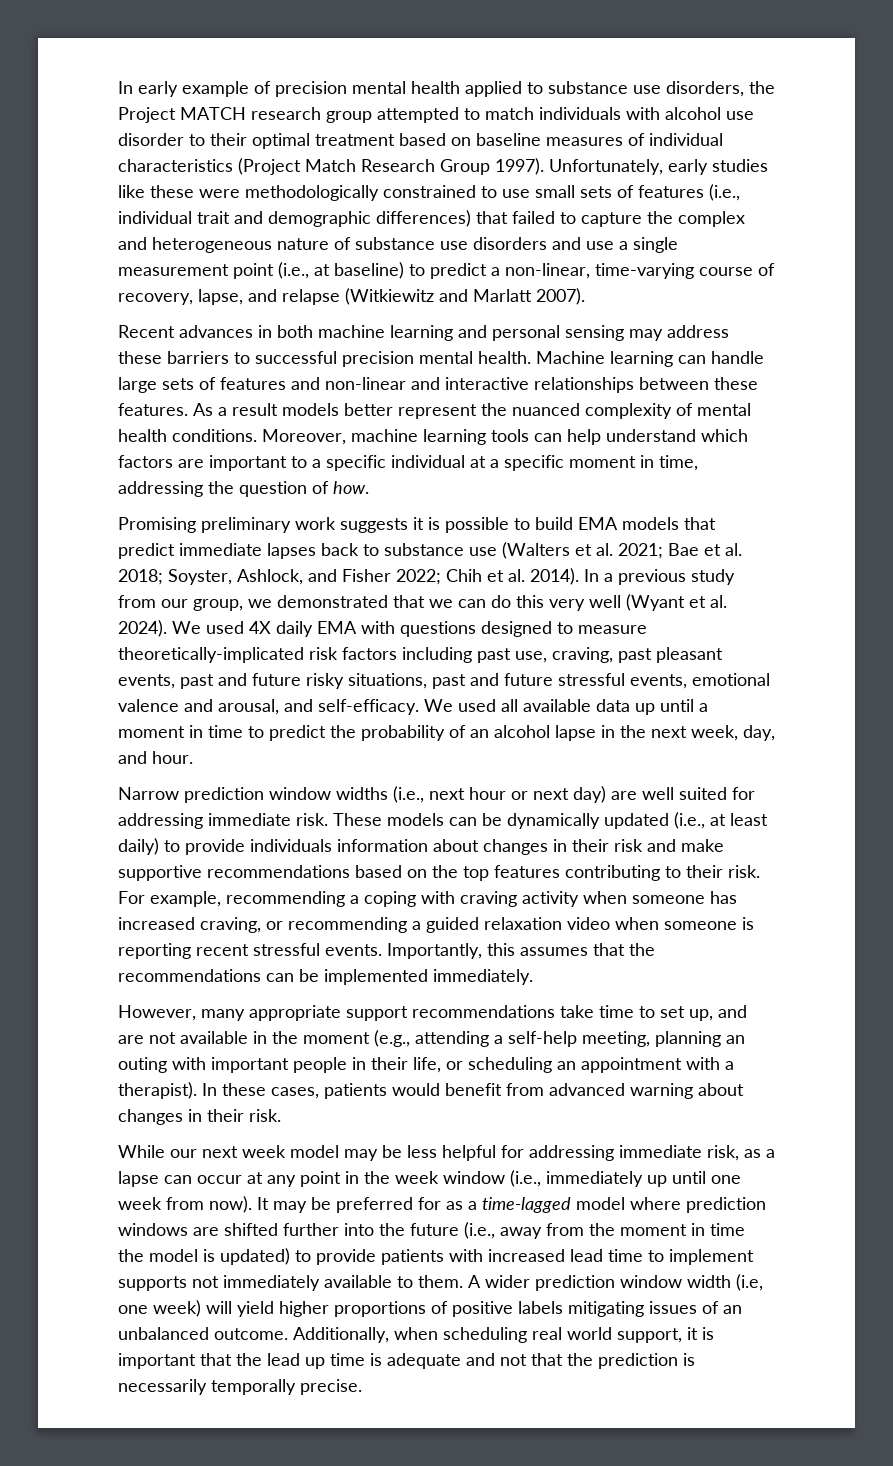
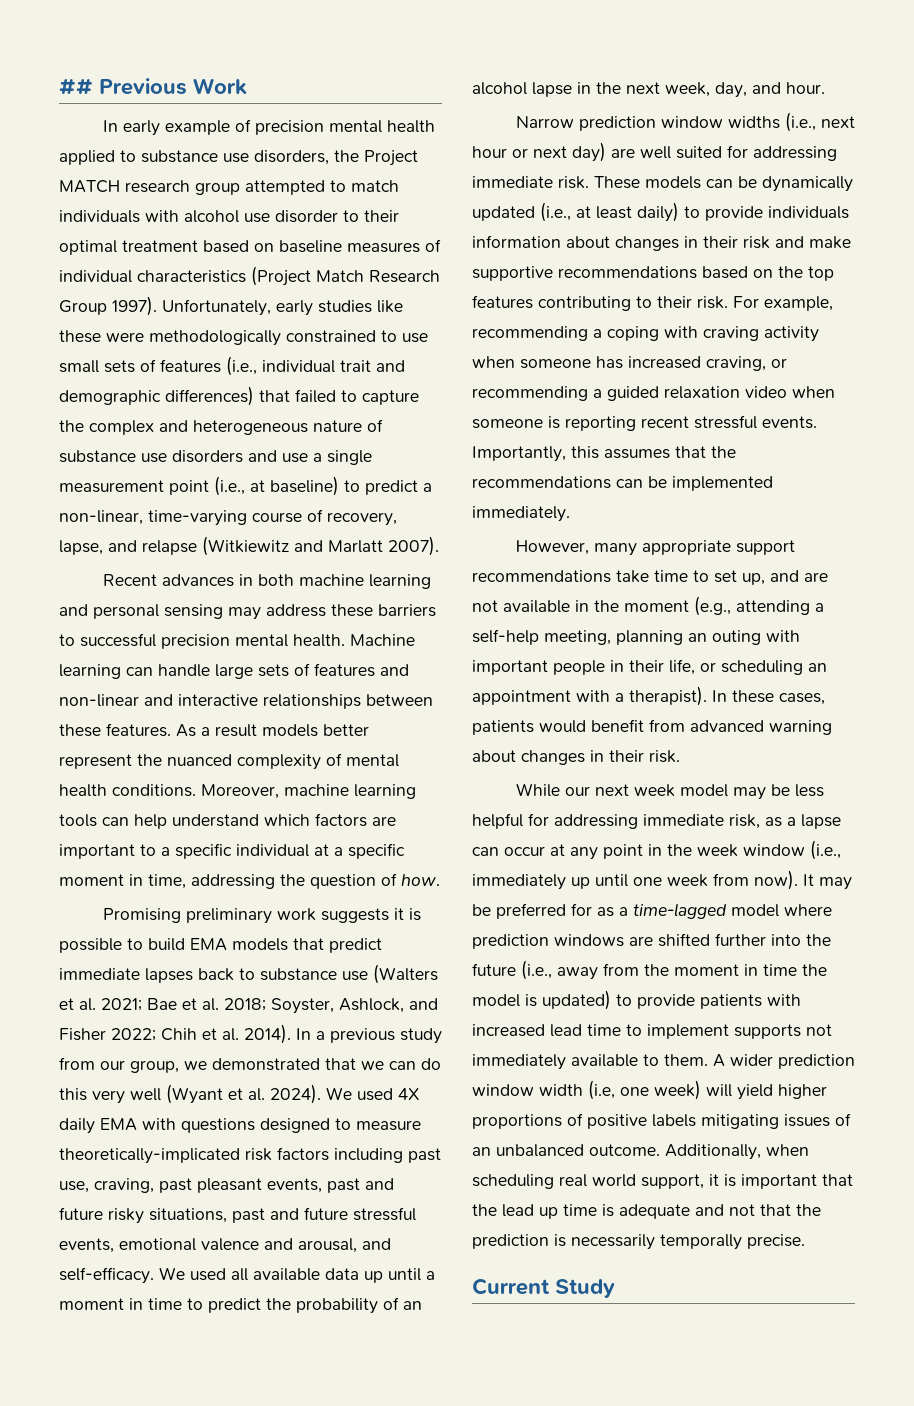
(118, 87) none -> [59,78,247,95] ## Previous Work //
(362, 1387) none -> [472,1278,615,1298] // Current Study

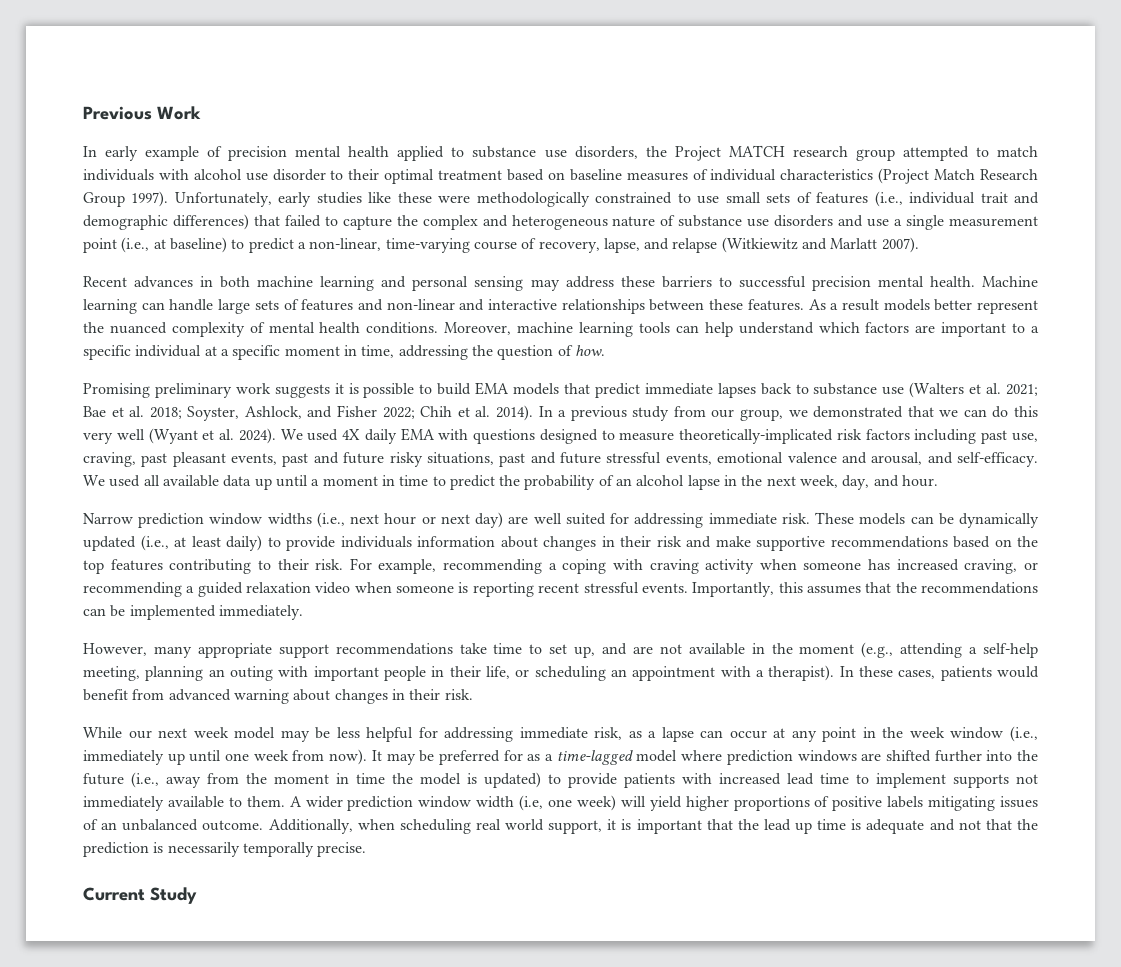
[59,78,93,95] ## -> (83, 113) none

